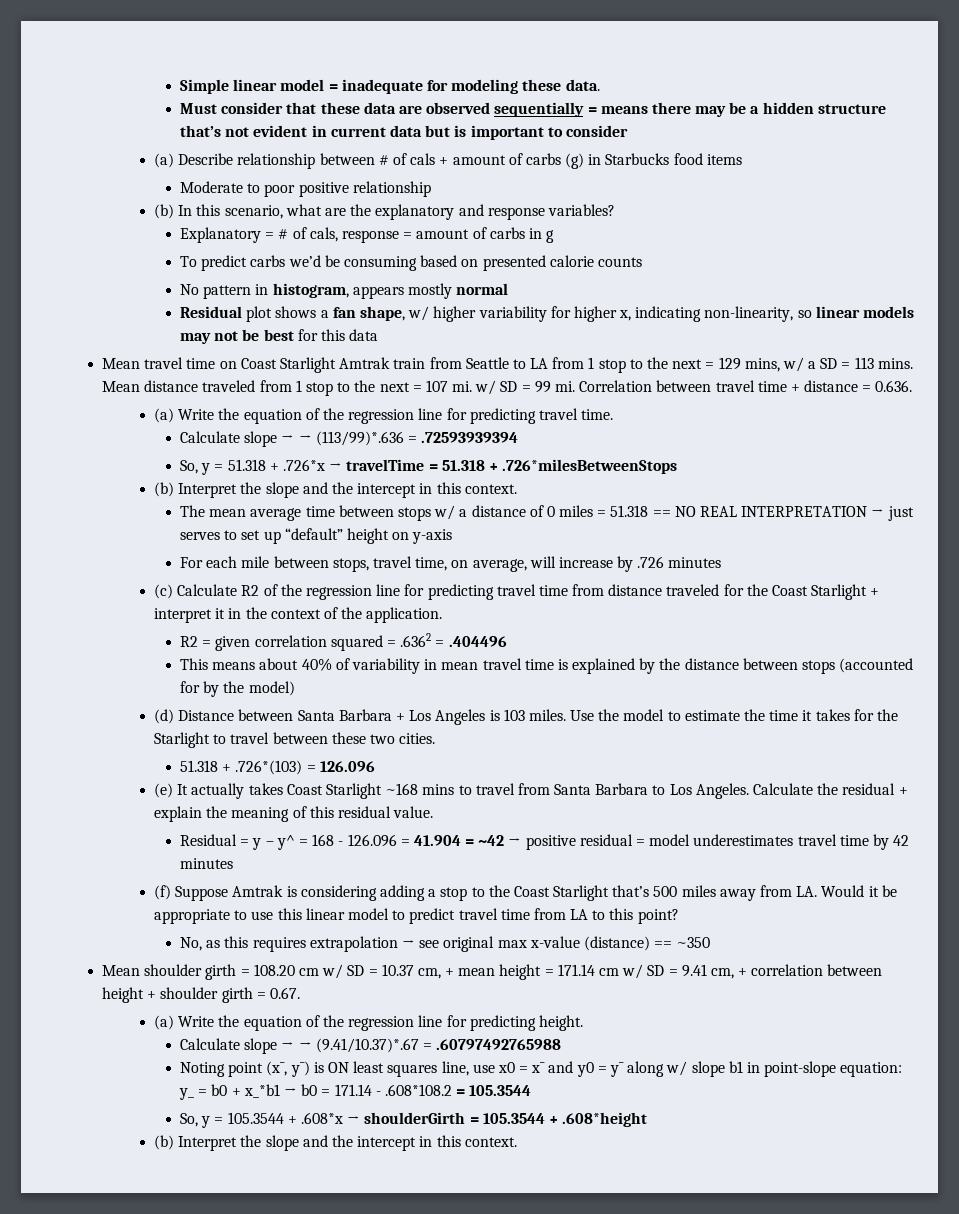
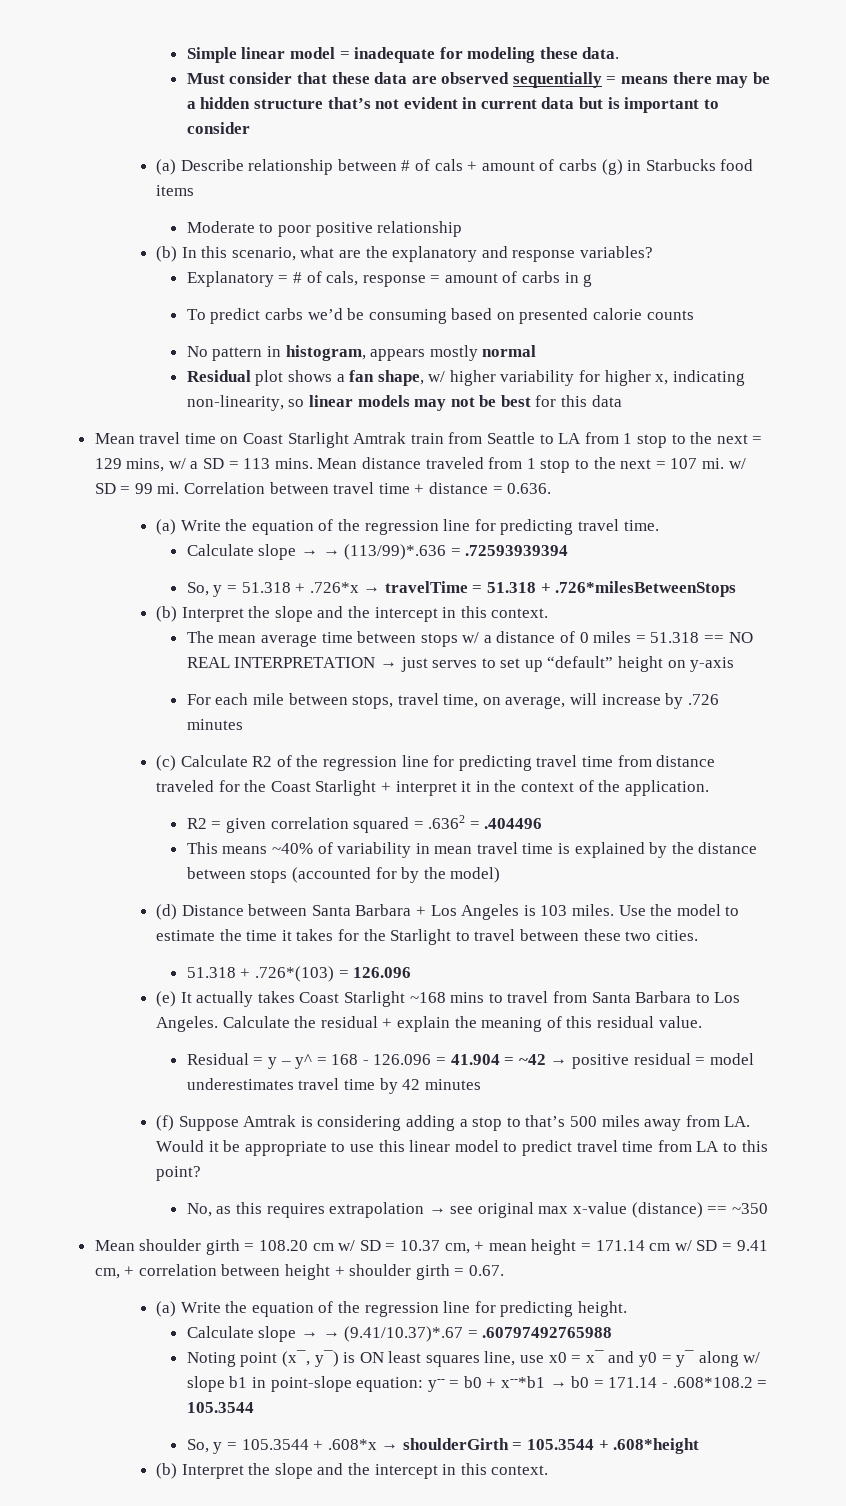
[259,658,332,671] about 40% -> [271,843,313,854] ~40%
[488,885,610,901] the Coast Starlight -> (521, 1122) none
[179,1088,195,1100] y_ -> [427,1379,445,1392] y--
[243,1084,280,1098] x_*b1 -> [501,1376,546,1388] x--*b1

